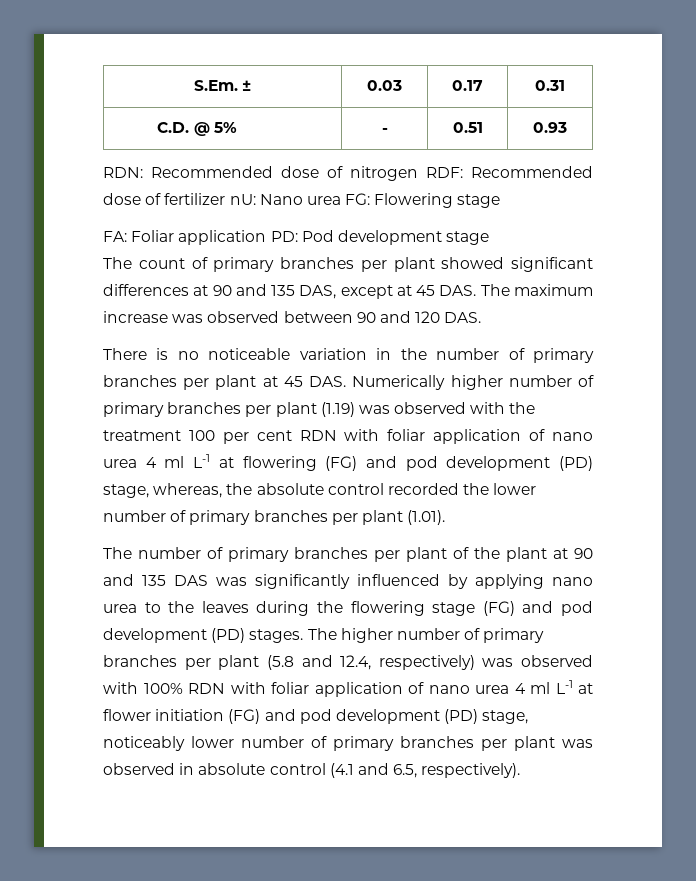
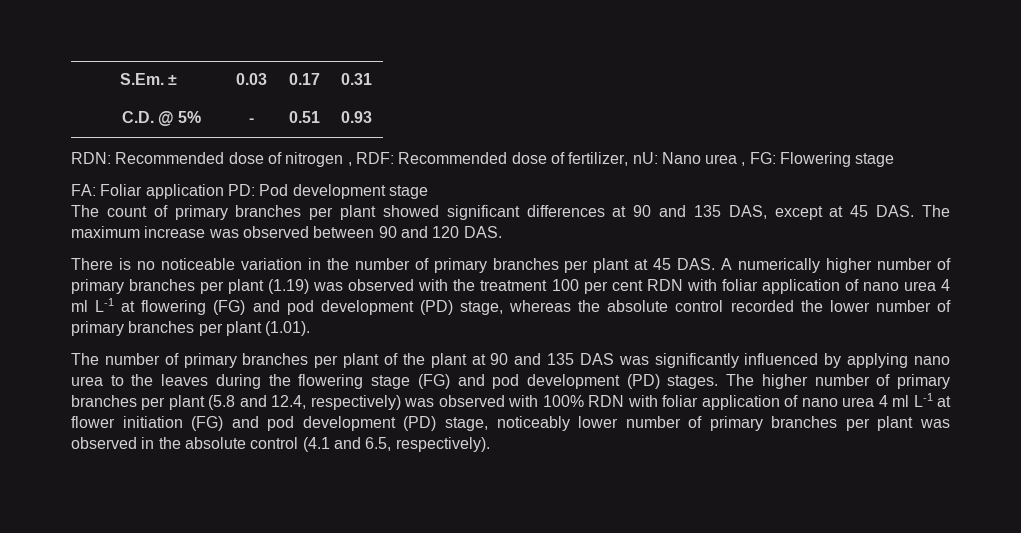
(418, 173) none -> [347,162,352,166] ,
[164,193,226,205] fertilizer -> [568,152,629,166] fertilizer,
(341, 200) none -> [741,162,746,166] ,
[352,375,446,390] Numerically -> [721,258,821,273] A numerically
[153,483,223,498] whereas, -> [509,300,572,312] whereas
(195, 769) none -> [158,437,181,449] the

